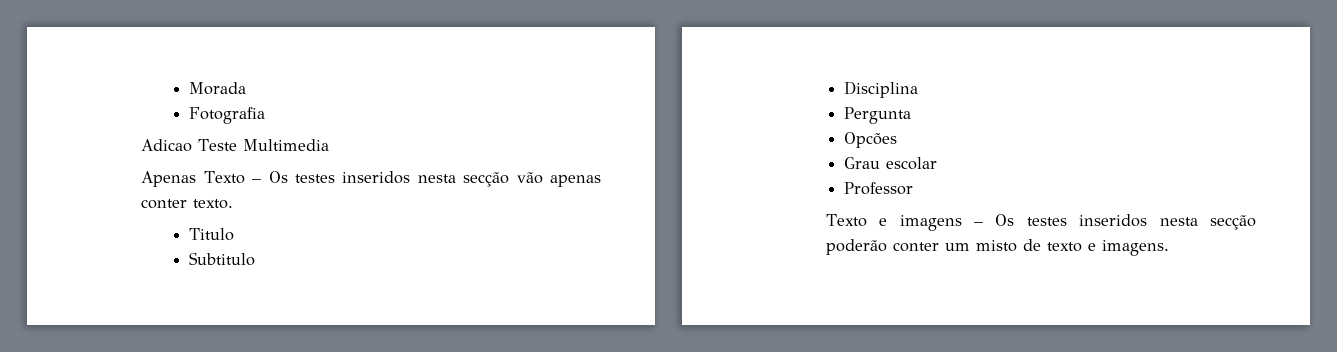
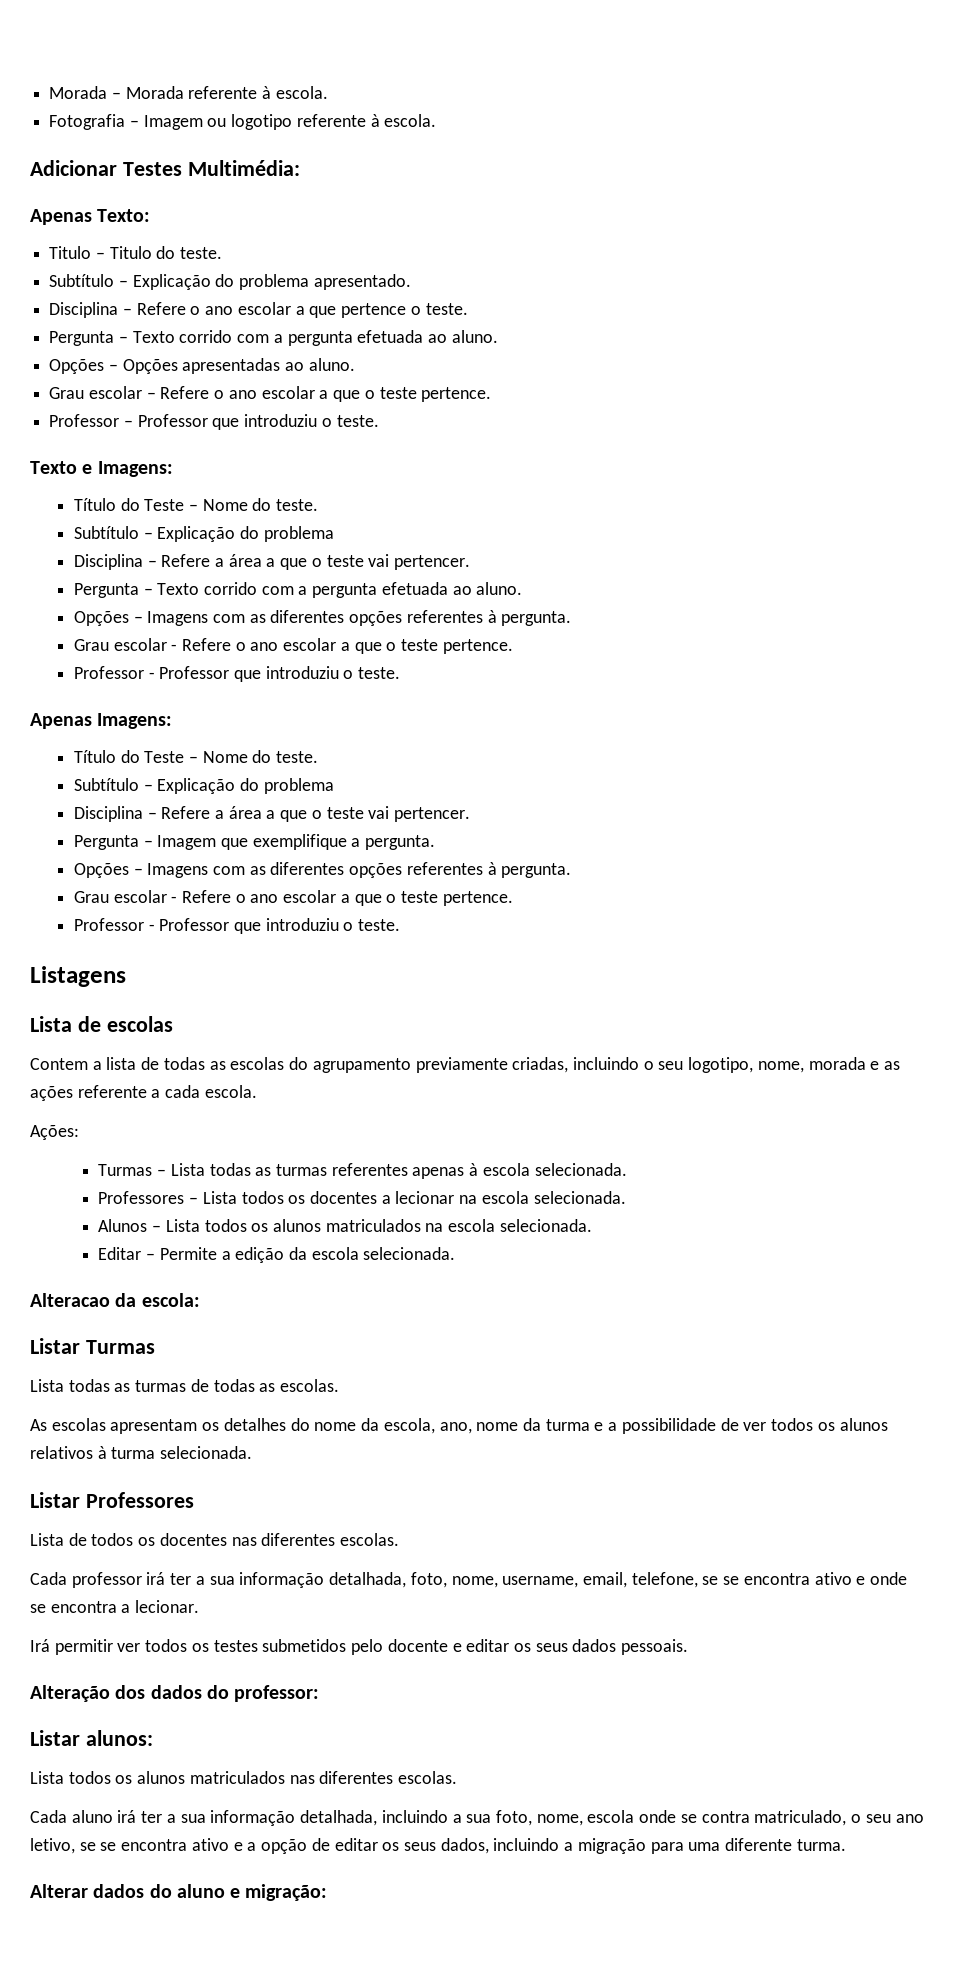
[188,82,246,95] [188,107,265,124] [141,139,330,152] [141,171,601,187] [141,199,234,209] [188,228,234,241] [188,252,255,266] [843,81,918,98] [843,107,911,124] [843,132,897,148] [843,157,937,170] [843,182,913,195] [825,214,1256,231] [825,239,1169,256] Morada // Fotografia // Adicao Teste Multimedia // Apenas Texto – Os testes inseridos nesta secção vão apenas conter texto. // Titulo // Subtitulo // Disciplina // Pergunta // Opcões // Grau escolar // Professor // Texto e imagens – Os testes inseridos nesta secção poderão conter um misto de texto e imagens. -> [49,86,328,99] [49,114,437,130] [30,160,300,176] [30,209,151,225] [49,246,223,259] [49,274,411,290] [49,302,468,318] [49,330,498,346] [49,358,355,374] [49,386,492,402] [49,414,379,430] [30,461,173,477] [73,498,319,511] [73,526,334,542] [73,554,471,570] [73,582,523,598] [73,610,572,626] [73,638,513,654] [73,666,401,682] [30,713,173,729] [73,750,319,763] [73,778,334,794] [73,806,471,822] [73,834,436,850] [73,862,572,878] [73,890,513,906] [73,918,401,934] [30,966,126,987] [30,1016,173,1032] [30,1057,901,1073] [30,1085,257,1101] [30,1125,79,1140] [98,1163,627,1179] [98,1191,626,1204] [98,1219,592,1232] [98,1247,456,1263] [30,1293,200,1307] [30,1338,155,1354] [30,1379,340,1392] [30,1418,888,1434] [30,1446,253,1459] [30,1492,194,1508] [30,1533,400,1546] [30,1572,908,1588] [30,1600,200,1613] [30,1639,689,1655] [30,1685,320,1702] [30,1730,153,1746] [30,1771,458,1784] [30,1810,924,1826] [30,1838,846,1854] [30,1884,328,1901] Morada – Morada referente à escola. // Fotografia – Imagem ou logotipo referente à escola. // Adicionar Testes Multimédia: // Apenas Texto: // Titulo – Titulo do teste. // Subtítulo – Explicação do problema apresentado. // Disciplina – Refere o ano escolar a que pertence o teste. // Pergunta – Texto corrido com a pergunta efetuada ao aluno. // Opções – Opções apresentadas ao aluno. // Grau escolar – Refere o ano escolar a que o teste pertence. // Professor – Professor que introduziu o teste. // Texto e Imagens: // Título do Teste – Nome do teste. // Subtítulo – Explicação do problema // Disciplina – Refere a área a que o teste vai pertencer. // Pergunta – Texto corrido com a pergunta efetuada ao aluno. // Opções – Imagens com as diferentes opções referentes à pergunta. // Grau escolar - Refere o ano escolar a que o teste pertence. // Professor - Professor que introduziu o teste. // Apenas Imagens: // Título do Teste – Nome do teste. // Subtítulo – Explicação do problema // Disciplina – Refere a área a que o teste vai pertencer. // Pergunta – Imagem que exemplifique a pergunta. // Opções – Imagens com as diferentes opções referentes à pergunta. // Grau escolar - Refere o ano escolar a que o teste pertence. // Professor - Professor que introduziu o teste. // Listagens // Lista de escolas // Contem a lista de todas as escolas do agrupamento previamente criadas, incluindo o seu logotipo, nome, morada e as ações referente a cada escola. // Ações: // Turmas – Lista todas as turmas referentes apenas à escola selecionada. // Professores – Lista todos os docentes a lecionar na escola selecionada. // Alunos – Lista todos os alunos matriculados na escola selecionada. // Editar – Permite a edição da escola selecionada. // Alteracao da escola: // Listar Turmas // Lista todas as turmas de todas as escolas. // As escolas apresentam os detalhes do nome da escola, ano, nome da turma e a possibilidade de ver todos os alunos relativos à turma selecionada. // Listar Professores // Lista de todos os docentes nas diferentes escolas. // Cada professor irá ter a sua informação detalhada, foto, nome, username, email, telefone, se se encontra ativo e onde se encontra a lecionar. // Irá permitir ver todos os testes submetidos pelo docente e editar os seus dados pessoais. // Alteração dos dados do professor: // Listar alunos: // Lista todos os alunos matriculados nas diferentes escolas. // Cada aluno irá ter a sua informação detalhada, incluindo a sua foto, nome, escola onde se contra matriculado, o seu ano letivo, se se encontra ativo e a opção de editar os seus dados, incluindo a migração para uma diferente turma. // Alterar dados do aluno e migração:

